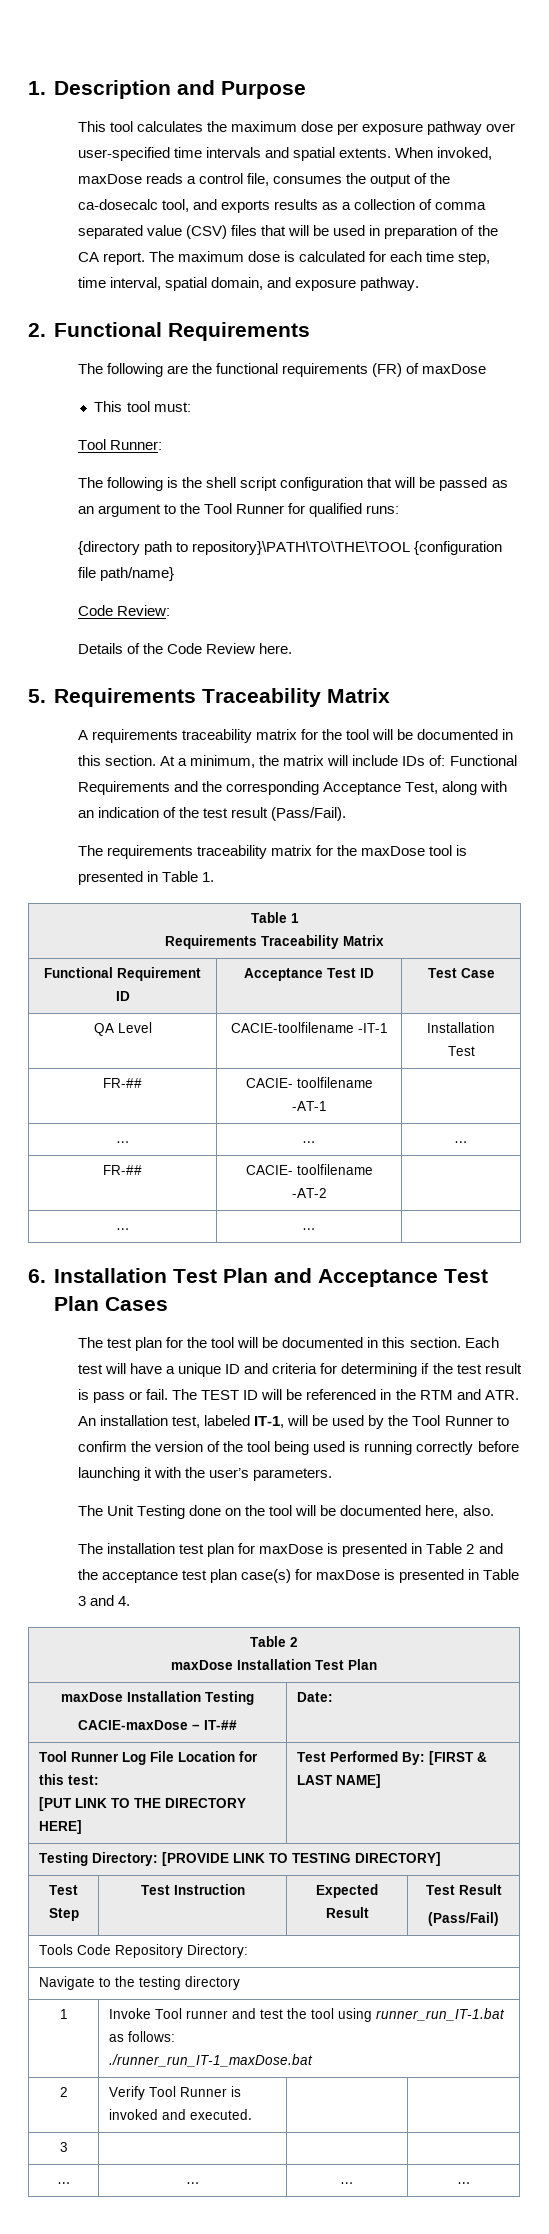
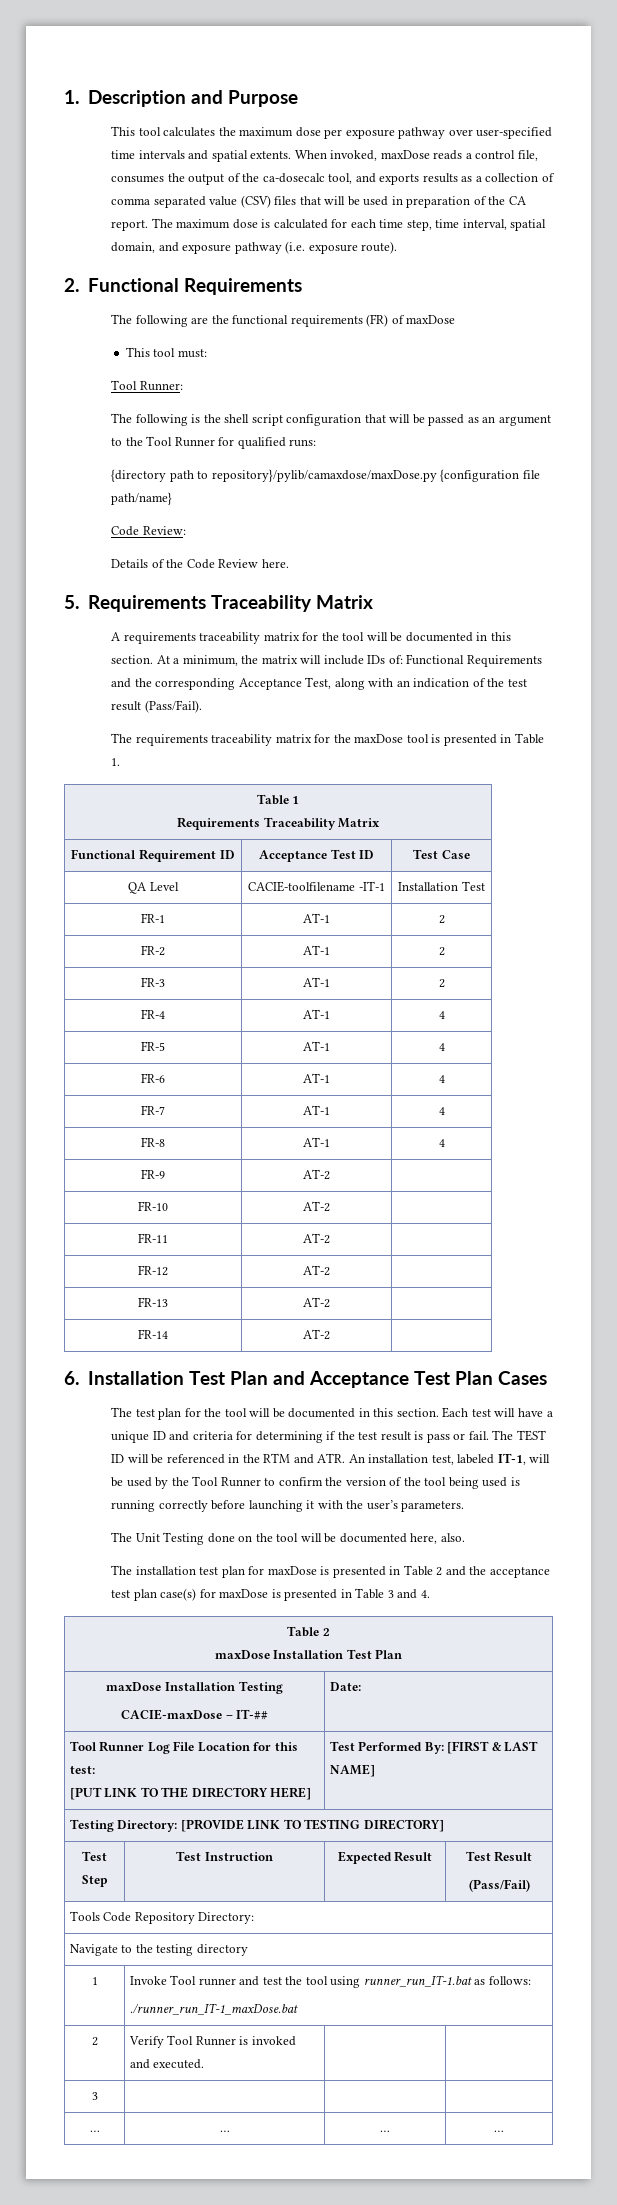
[360,277,420,291] pathway. -> [234,241,398,254] pathway (i.e. exposure route).
[192,541,411,555] repository}\PATH\TO\THE\TOOL -> [211,469,437,482] repository}/pylib/camaxdose/maxDose.py
[103,1078,142,1088] [245,1077,373,1088] [291,1101,327,1111] [115,1141,130,1143] [302,1141,316,1143] [454,1141,468,1143] [103,1165,142,1175] [245,1164,373,1175] [291,1188,327,1198] [115,1228,130,1230] [302,1228,316,1230] FR-## | CACIE- toolfilename -AT-1 | // … | … | … // FR-## | CACIE- toolfilename -AT-2 | // … | … -> [141,913,165,923] [303,913,330,923] [438,915,445,924] [141,945,165,956] [303,945,330,955] [438,947,445,956] [141,977,165,987] [303,977,330,987] [438,979,445,988] [141,1009,165,1019] [303,1009,330,1019] [438,1011,445,1019] [141,1041,165,1051] [303,1041,330,1051] [438,1043,445,1051] [141,1073,165,1083] [303,1073,330,1083] [438,1075,445,1083] [141,1105,165,1115] [303,1105,330,1115] [438,1107,445,1115] [141,1137,165,1147] [303,1137,330,1147] [438,1139,445,1147] [141,1169,165,1179] [303,1169,330,1180] [138,1201,168,1211] [303,1201,330,1212] [138,1233,168,1243] [303,1233,330,1244] [138,1265,168,1276] [303,1265,330,1276] [138,1297,168,1307] [303,1297,330,1308] [138,1329,168,1339] [303,1329,330,1340] FR-1 | AT-1 | 2 // FR-2 | AT-1 | 2 // FR-3 | AT-1 | 2 // FR-4 | AT-1 | 4 // FR-5 | AT-1 | 4 // FR-6 | AT-1 | 4 // FR-7 | AT-1 | 4 // FR-8 | AT-1 | 4 // FR-9 | AT-2 | // FR-10 | AT-2 | // FR-11 | AT-2 | // FR-12 | AT-2 | // FR-13 | AT-2 | // FR-14 | AT-2

